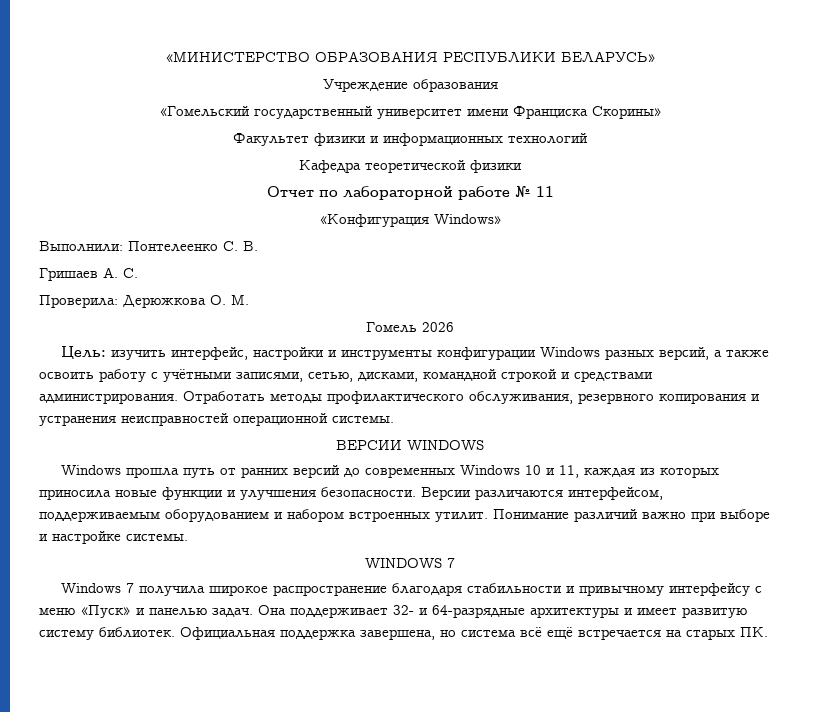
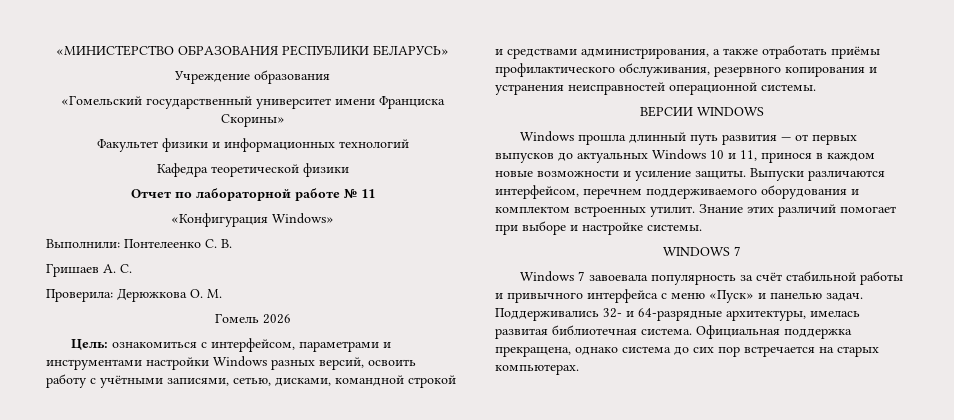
[111,347,537,360] изучить интерфейс, настройки и инструменты конфигурации -> [111,338,391,352] [46,357,209,370] ознакомиться с интерфейсом, параметрами и инструментами настройки
[714,350,770,357] а также -> (364, 363) none
[39,391,322,404] администрирования. Отработать методы -> [581,45,880,59] администрирования, а также отработать приёмы
[183,465,720,478] [39,487,663,500] [39,509,686,522] путь от ранних версий до современных Windows 10 и 11, каждая из которых приносила новые функции и улучшения безопасности. Версии различаются интерфейсом, поддерживаемым оборудованием и набором встроенных утилит. Понимание различий важно -> [628,132,857,145] [495,149,875,163] [495,168,885,181] [495,185,859,199] [495,204,896,217] длинный путь развития — от первых выпусков до актуальных Windows 10 и 11, принося в каждом новые возможности и усиление защиты. Выпуски различаются интерфейсом, перечнем поддерживаемого оборудования и комплектом встроенных утилит. Знание этих различий помогает
[139,583,751,596] получила широкое распространение благодаря стабильности и привычному интерфейсу -> [588,271,903,285] [495,289,658,303] завоевала популярность за счёт стабильной работы и привычного интерфейса
[258,605,388,618] Она поддерживает -> [495,308,599,321] Поддерживались
[530,607,747,618] [39,627,573,640] архитектуры и имеет развитую систему библиотек. Официальная поддержка завершена, но система всё ещё -> [726,310,860,321] [495,325,852,339] [495,346,740,357] архитектуры, имелась развитая библиотечная система. Официальная поддержка прекращена, однако система до сих пор
[740,627,768,637] ПК. -> [495,364,579,375] компьютерах.

